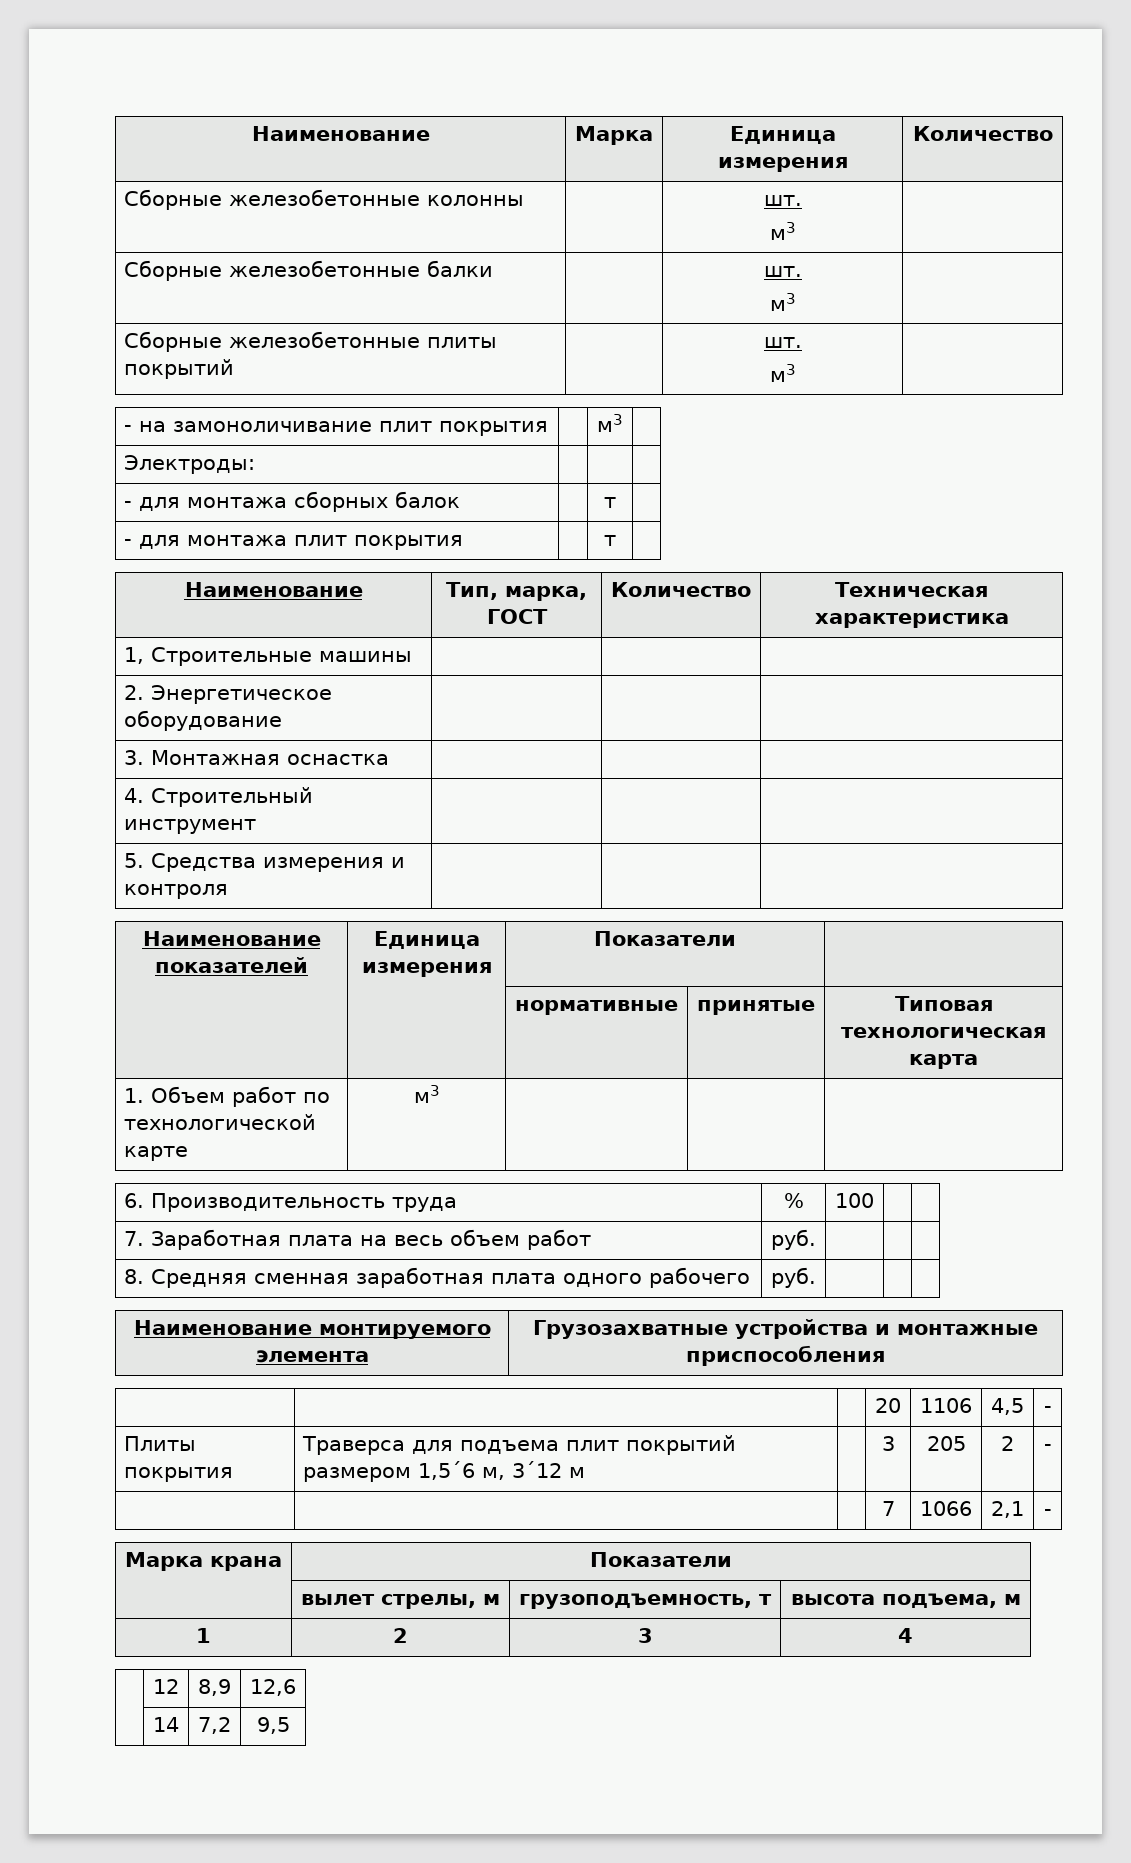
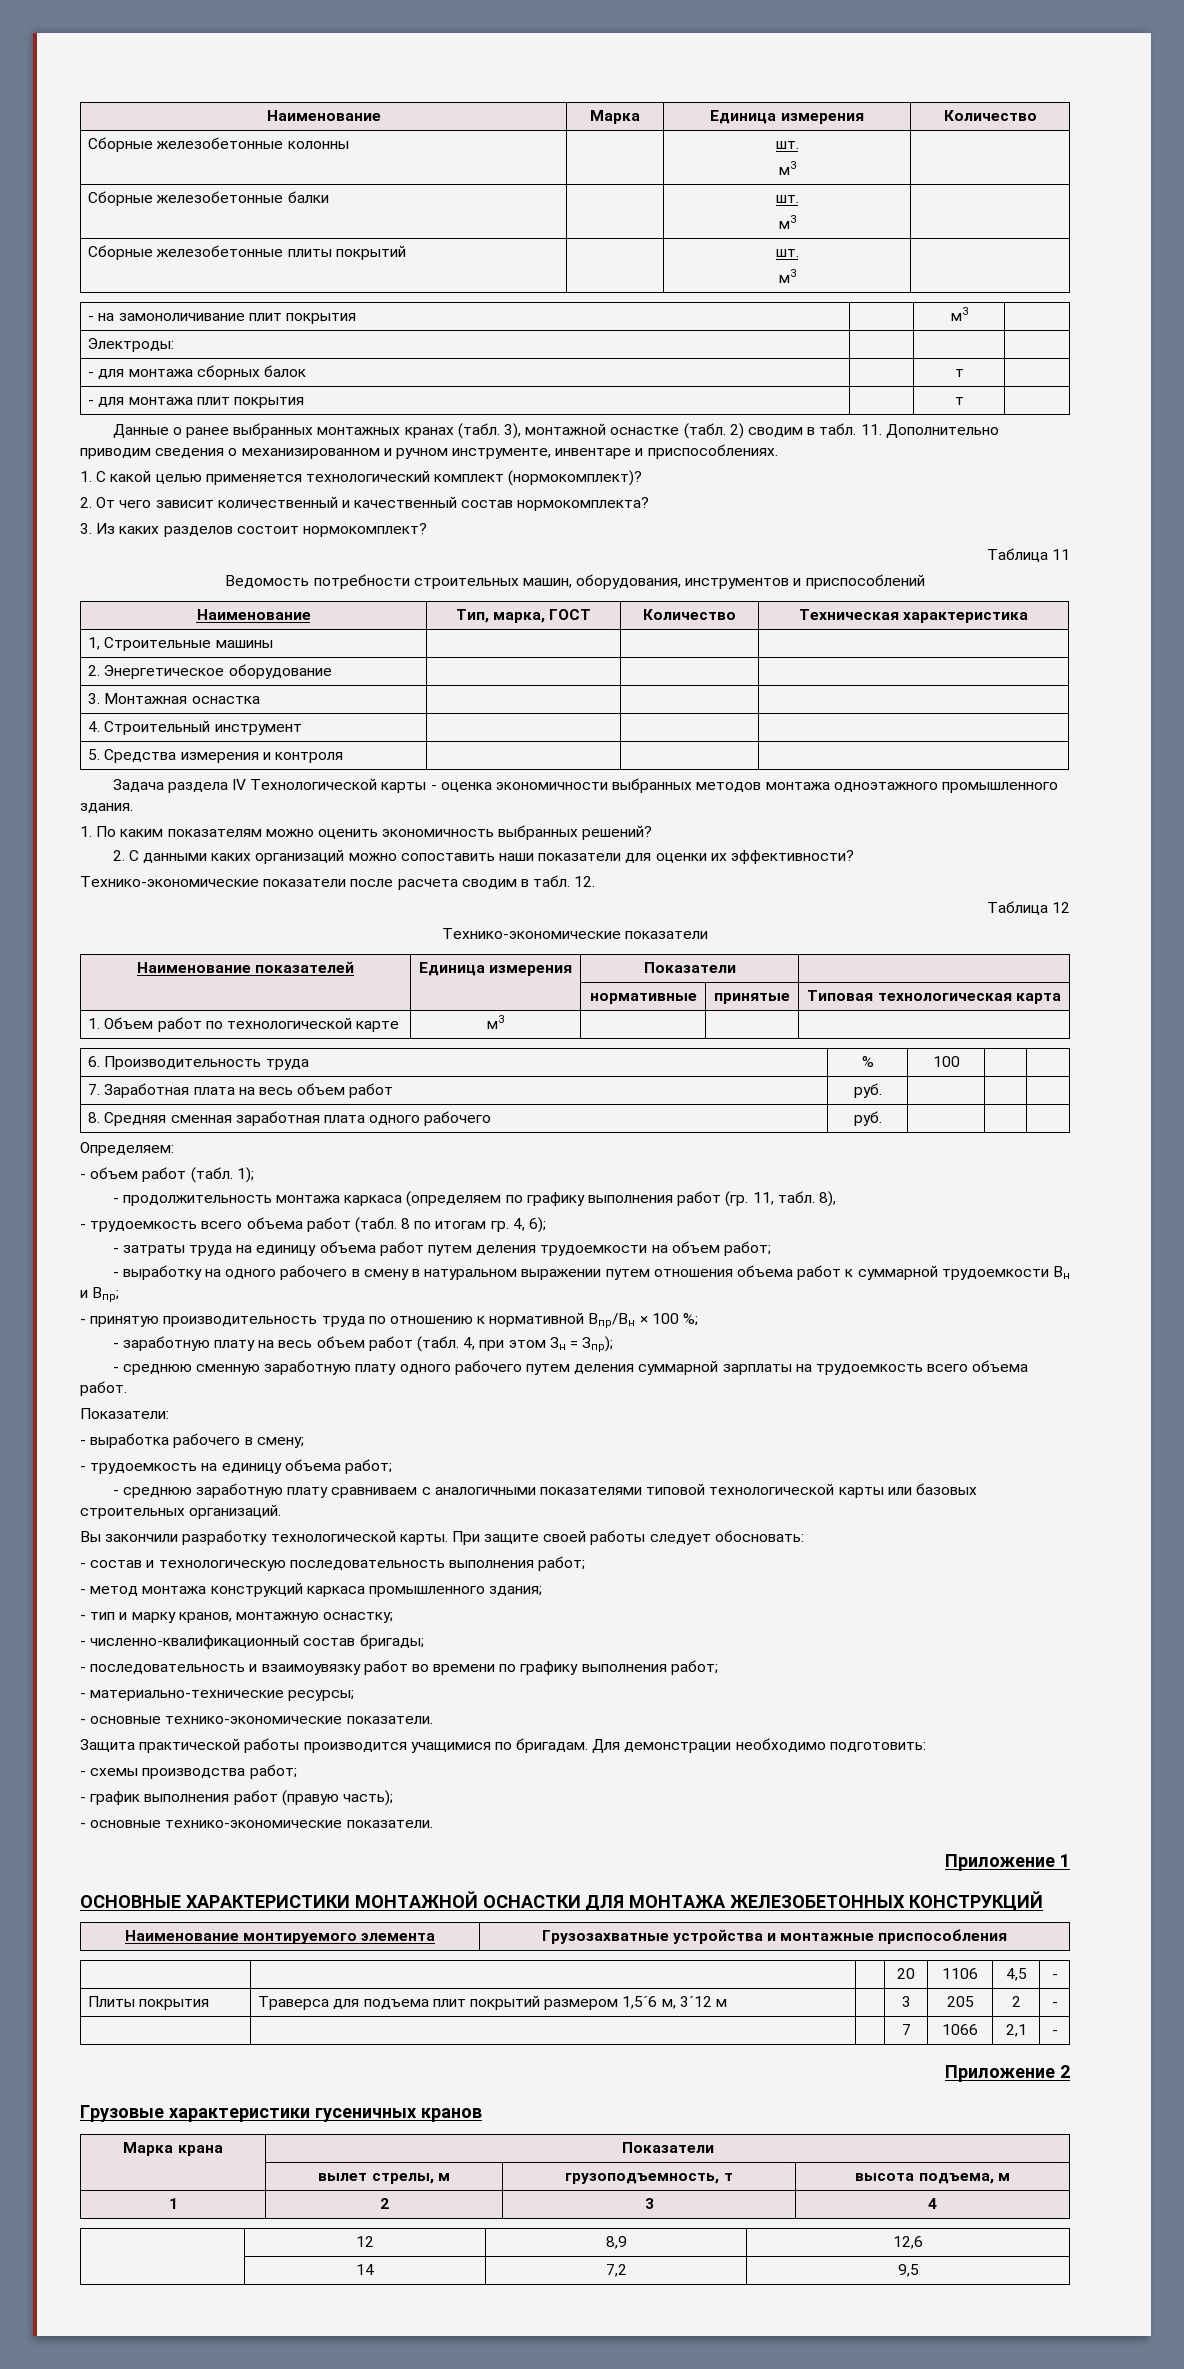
(616, 540) none -> [112,423,999,439] [80,444,778,459] [80,470,643,486] [80,496,650,511] [80,523,427,537] [986,548,1070,562] [225,574,925,589] // Данные о ранее выбранных монтажных кранах (табл. 3), монтажной оснастке (табл. 2) сводим в табл. 11. Дополнительно приводим сведения о механизированном и ручном инструменте, инвентаре и приспособлениях. // 1. С какой целью применяется технологический комплект (нормокомплект)? // 2. От чего зависит количественный и качественный состав нормокомплекта? // 3. Из каких разделов состоит нормокомплект? // Таблица 11 // Ведомость потребности строительных машин, оборудования, инструментов и приспособлений
(229, 891) none -> [112,778,1058,793] [80,803,133,813] [80,825,653,840] [112,849,854,864] [80,875,596,890] [986,901,1070,915] [441,928,709,939] // Задача раздела IV Технологической карты - оценка экономичности выбранных методов монтажа одноэтажного промышленного здания. // 1. По каким показателям можно оценить экономичность выбранных решений? // 2. С данными каких организаций можно сопоставить наши показатели для оценки их эффективности? // Технико-экономические показатели после расчета сводим в табл. 12. // Таблица 12 // Технико-экономические показатели
(816, 1277) none -> [80,1142,174,1156] [80,1167,254,1183] [112,1191,836,1207] [80,1217,547,1233] [112,1241,771,1256] [112,1265,1070,1280] [80,1287,120,1302] [80,1312,699,1328] [112,1336,614,1352] [112,1360,1029,1375] [80,1381,127,1396] [80,1408,169,1419] [80,1433,304,1448] [80,1459,392,1474] [112,1483,977,1498] [80,1504,282,1519] [80,1530,804,1545] [80,1556,586,1571] [80,1582,543,1597] [80,1612,394,1623] [80,1634,424,1649] [80,1660,718,1675] [80,1690,355,1701] [80,1716,433,1724] [80,1738,926,1753] [80,1764,297,1779] [80,1790,393,1806] [80,1820,433,1828] [945,1854,1070,1871] [80,1891,1044,1911] // Определяем: // - объем работ (табл. 1); // - продолжительность монтажа каркаса (определяем по графику выполнения работ (гр. 11, табл. 8), // - трудоемкость всего объема работ (табл. 8 по итогам гр. 4, 6); // - затраты труда на единицу объема работ путем деления трудоемкости на объем работ; // - выработку на одного рабочего в смену в натуральном выражении путем отношения объема работ к суммарной трудоемкости Вн и Впр; // - принятую производительность труда по отношению к нормативной Впр/Вн × 100 %; // - заработную плату на весь объем работ (табл. 4, при этом Зн = Зпр); // - среднюю сменную заработную плату одного рабочего путем деления суммарной зарплаты на трудоемкость всего объема работ. // Показатели: // - выработка рабочего в смену; // - трудоемкость на единицу объема работ; // - среднюю заработную плату сравниваем с аналогичными показателями типовой технологической карты или базовых строительных организаций. // Вы закончили разработку технологической карты. При защите своей работы следует обосновать: // - состав и технологическую последовательность выполнения работ; // - метод монтажа конструкций каркаса промышленного здания; // - тип и марку кранов, монтажную оснастку; // - численно-квалификационный состав бригады; // - последовательность и взаимоувязку работ во времени по графику выполнения работ; // - материально-технические ресурсы; // - основные технико-экономические показатели. // Защита практической работы производится учащимися по бригадам. Для демонстрации необходимо подготовить: // - схемы производства работ; // - график выполнения работ (правую часть); // - основные технико-экономические показатели. // Приложение 1 // ОСНОВНЫЕ ХАРАКТЕРИСТИКИ МОНТАЖНОЙ ОСНАСТКИ ДЛЯ МОНТАЖА ЖЕЛЕЗОБЕТОННЫХ КОНСТРУКЦИЙ
(1052, 1512) none -> [945,2065,1070,2082] [80,2105,482,2122] // Приложение 2 // Грузовые характеристики гусеничных кранов

